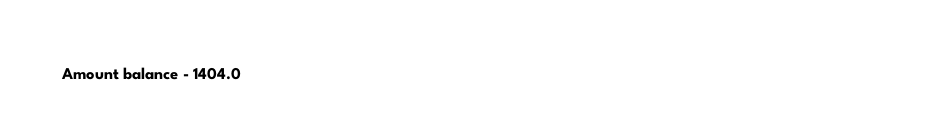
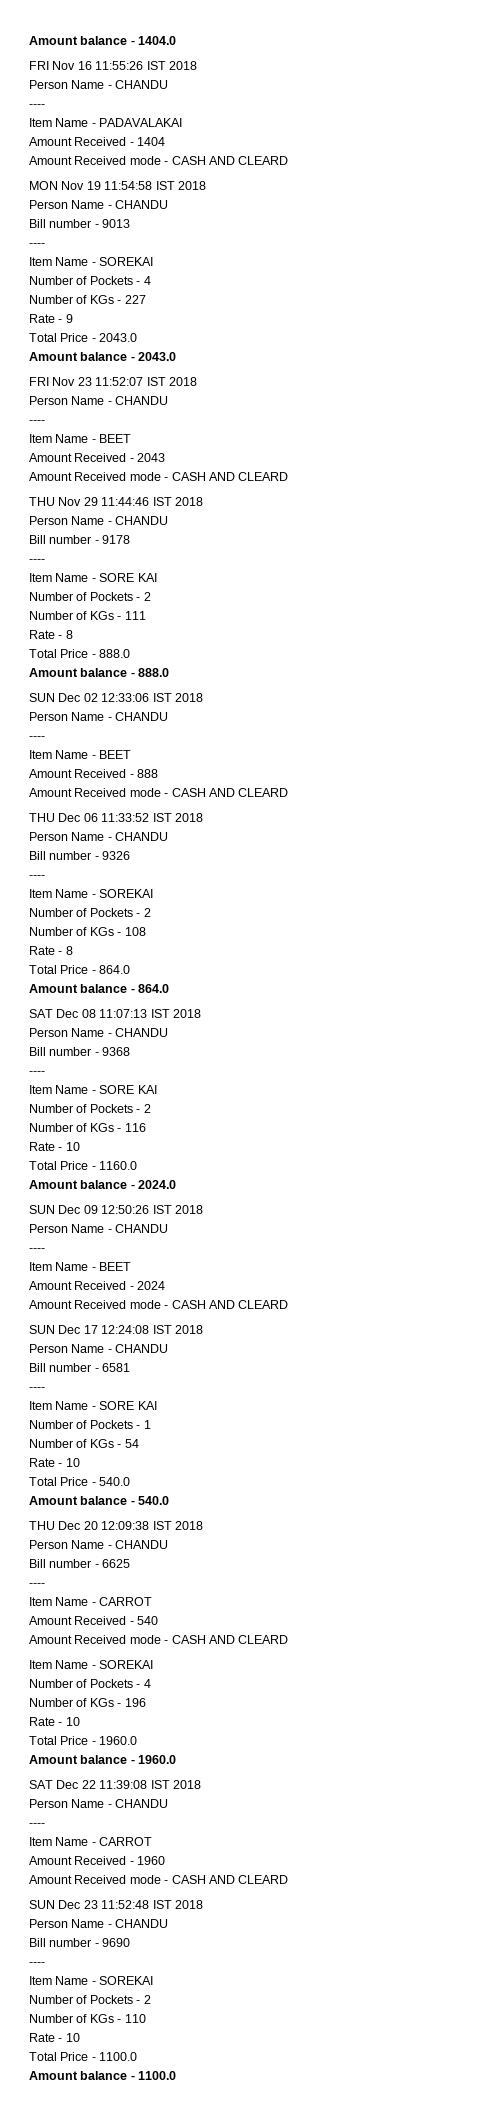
(242, 73) none -> [29,61,197,70] [29,80,169,89] [29,104,45,108] [29,118,183,127] [29,137,166,146] [29,156,289,165] [29,181,206,190] [29,200,169,209] [29,219,131,228] [29,243,45,247] [29,257,154,266] [29,276,151,285] [29,295,146,304] [29,314,73,323] [29,333,138,342] [29,352,177,361] [29,377,197,386] [29,396,169,405] [29,420,45,424] [29,434,132,443] [29,453,166,462] [29,472,289,481] [29,497,203,506] [29,516,169,525] [29,535,131,544] [29,559,45,563] [29,573,157,582] [29,592,151,601] [29,611,146,620] [29,630,73,639] [29,649,131,658] [29,668,170,677] [29,693,203,702] [29,712,169,721] [29,736,45,740] [29,750,132,759] [29,769,159,778] [29,788,289,797] [29,813,203,822] [29,832,169,841] [29,851,131,860] [29,875,45,879] [29,889,154,898] [29,908,151,917] [29,927,146,936] [29,946,73,955] [29,965,131,974] [29,984,170,993] [29,1009,201,1018] [29,1028,169,1037] [29,1047,131,1056] [29,1071,45,1075] [29,1085,157,1094] [29,1104,151,1113] [29,1123,146,1132] [29,1142,80,1151] [29,1161,138,1170] [29,1180,177,1189] [29,1205,203,1214] [29,1224,169,1233] [29,1248,45,1252] [29,1262,132,1271] [29,1281,166,1290] [29,1300,289,1309] [29,1325,203,1334] [29,1344,169,1353] [29,1363,131,1372] [29,1387,45,1391] [29,1401,157,1410] [29,1420,151,1429] [29,1439,139,1448] [29,1458,80,1467] [29,1477,131,1486] [29,1496,170,1505] [29,1521,203,1530] [29,1540,169,1549] [29,1559,131,1568] [29,1583,45,1587] [29,1597,153,1606] [29,1616,159,1625] [29,1635,289,1644] [29,1660,154,1669] [29,1679,151,1688] [29,1698,146,1707] [29,1717,80,1726] [29,1736,138,1745] [29,1755,177,1764] [29,1780,201,1789] [29,1799,169,1808] [29,1823,45,1827] [29,1837,153,1846] [29,1856,166,1865] [29,1875,289,1884] [29,1900,203,1909] [29,1919,169,1928] [29,1938,131,1947] [29,1962,45,1966] [29,1976,154,1985] [29,1995,151,2004] [29,2014,146,2023] [29,2033,80,2042] [29,2052,138,2061] [29,2071,177,2080] // FRI Nov 16 11:55:26 IST 2018 // Person Name - CHANDU // ---- // Item Name - PADAVALAKAI // Amount Received - 1404 // Amount Received mode - CASH AND CLEARD // MON Nov 19 11:54:58 IST 2018 // Person Name - CHANDU // Bill number - 9013 // ---- // Item Name - SOREKAI // Number of Pockets - 4 // Number of KGs - 227 // Rate - 9 // Total Price - 2043.0 // Amount balance - 2043.0 // FRI Nov 23 11:52:07 IST 2018 // Person Name - CHANDU // ---- // Item Name - BEET // Amount Received - 2043 // Amount Received mode - CASH AND CLEARD // THU Nov 29 11:44:46 IST 2018 // Person Name - CHANDU // Bill number - 9178 // ---- // Item Name - SORE KAI // Number of Pockets - 2 // Number of KGs - 111 // Rate - 8 // Total Price - 888.0 // Amount balance - 888.0 // SUN Dec 02 12:33:06 IST 2018 // Person Name - CHANDU // ---- // Item Name - BEET // Amount Received - 888 // Amount Received mode - CASH AND CLEARD // THU Dec 06 11:33:52 IST 2018 // Person Name - CHANDU // Bill number - 9326 // ---- // Item Name - SOREKAI // Number of Pockets - 2 // Number of KGs - 108 // Rate - 8 // Total Price - 864.0 // Amount balance - 864.0 // SAT Dec 08 11:07:13 IST 2018 // Person Name - CHANDU // Bill number - 9368 // ---- // Item Name - SORE KAI // Number of Pockets - 2 // Number of KGs - 116 // Rate - 10 // Total Price - 1160.0 // Amount balance - 2024.0 // SUN Dec 09 12:50:26 IST 2018 // Person Name - CHANDU // ---- // Item Name - BEET // Amount Received - 2024 // Amount Received mode - CASH AND CLEARD // SUN Dec 17 12:24:08 IST 2018 // Person Name - CHANDU // Bill number - 6581 // ---- // Item Name - SORE KAI // Number of Pockets - 1 // Number of KGs - 54 // Rate - 10 // Total Price - 540.0 // Amount balance - 540.0 // THU Dec 20 12:09:38 IST 2018 // Person Name - CHANDU // Bill number - 6625 // ---- // Item Name - CARROT // Amount Received - 540 // Amount Received mode - CASH AND CLEARD // Item Name - SOREKAI // Number of Pockets - 4 // Number of KGs - 196 // Rate - 10 // Total Price - 1960.0 // Amount balance - 1960.0 // SAT Dec 22 11:39:08 IST 2018 // Person Name - CHANDU // ---- // Item Name - CARROT // Amount Received - 1960 // Amount Received mode - CASH AND CLEARD // SUN Dec 23 11:52:48 IST 2018 // Person Name - CHANDU // Bill number - 9690 // ---- // Item Name - SOREKAI // Number of Pockets - 2 // Number of KGs - 110 // Rate - 10 // Total Price - 1100.0 // Amount balance - 1100.0

